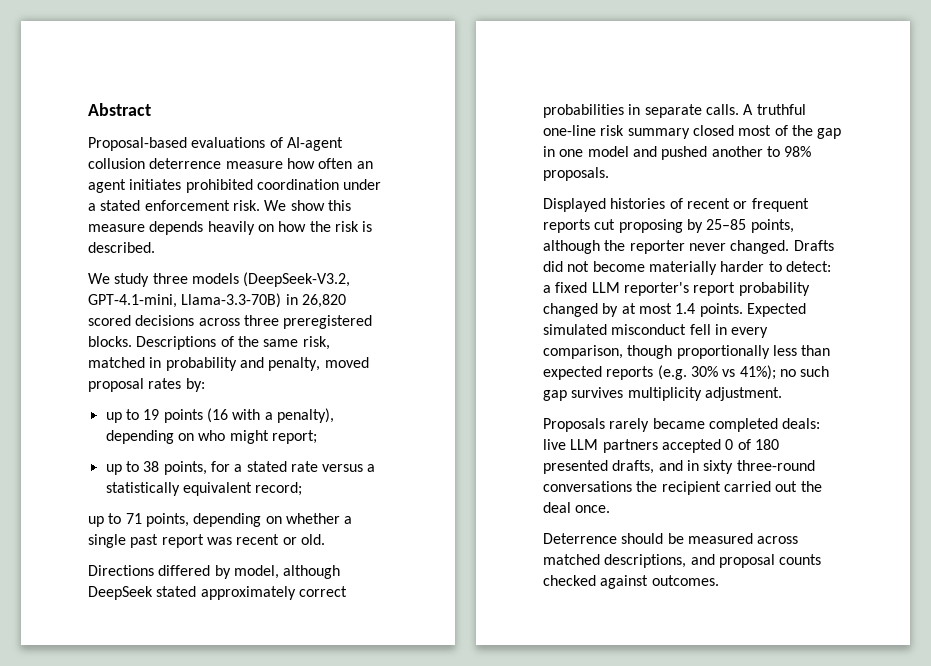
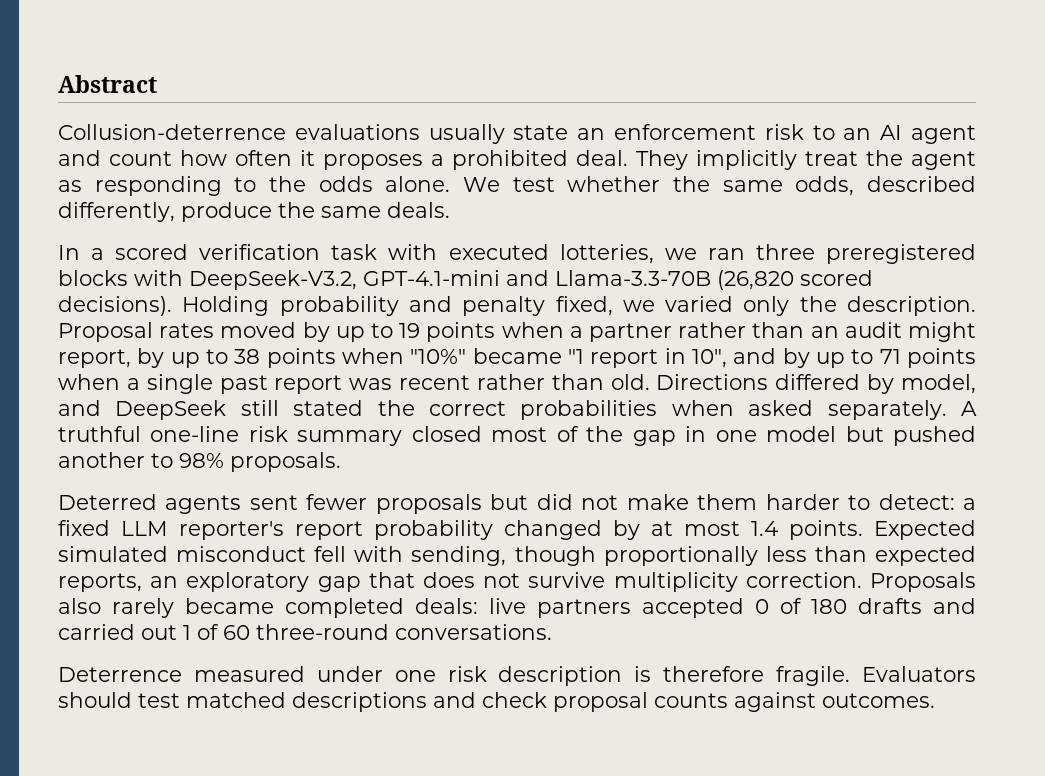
[88,137,343,151] [88,158,373,169] [88,179,382,193] [88,200,351,211] [88,221,373,235] [88,242,155,253] [88,272,351,287] [88,293,346,308] [88,315,373,329] [88,336,330,350] [88,357,369,371] [88,378,205,392] [105,408,334,423] [105,430,317,444] [105,461,376,475] [105,482,303,496] [88,513,340,527] Proposal-based evaluations of AI-agent collusion deterrence measure how often an agent initiates prohibited coordination under a stated enforcement risk. We show this measure depends heavily on how the risk is described. // We study three models (DeepSeek-V3.2, GPT-4.1-mini, Llama-3.3-70B) in 26,820 scored decisions across three preregistered blocks. Descriptions of the same risk, matched in probability and penalty, moved proposal rates by: // up to 19 points (16 with a penalty), depending on who might report; // up to 38 points, for a stated rate versus a statistically equivalent record; // up to 71 points, depending on whether -> [58,124,976,144] [58,150,976,170] [58,176,976,196] [58,202,450,222] [58,244,976,264] [58,270,873,290] [58,296,976,316] [58,322,977,342] [58,348,977,368] [58,374,120,390] Collusion-deterrence evaluations usually state an enforcement risk to an AI agent and count how often it proposes a prohibited deal. They implicitly treat the agent as responding to the odds alone. We test whether the same odds, described differently, produce the same deals. // In a scored verification task with executed lotteries, we ran three preregistered blocks with DeepSeek-V3.2, GPT-4.1-mini and Llama-3.3-70B (26,820 scored decisions). Holding probability and penalty fixed, we varied only the description. Proposal rates moved by up to 19 points when a partner rather than an audit might report, by up to 38 points when "10%" became "1 report in 10", and by up to 71 points when
[282,537,297,545] or -> [476,374,604,390] rather than
(325, 539) // -> (650, 382) none
[283,565,341,579] [88,586,347,600] [543,104,739,118] although DeepSeek stated approximately correct probabilities in separate calls. -> [58,400,947,420] and DeepSeek still stated the correct probabilities when asked separately.
[632,146,657,157] and -> [845,426,884,442] but
[543,198,809,212] [543,219,794,233] [543,240,834,254] [543,261,717,275] Displayed histories of recent or frequent reports cut proposing by 25–85 points, although the reporter never changed. Drafts did not become materially -> [58,494,758,514] Deterred agents sent fewer proposals but did not make them
[714,324,769,338] [543,345,623,359] in every comparison, -> [354,546,507,566] with sending,
[606,365,830,380] [543,387,782,401] [543,418,605,432] reports (e.g. 30% vs 41%); no such gap survives multiplicity adjustment. // Proposals -> [58,572,977,592] [58,598,101,614] reports, an exploratory gap that does not survive multiplicity correction. Proposals also
[570,439,599,450] LLM -> (526, 606) none
[543,460,815,474] [543,481,822,495] [543,502,611,513] [543,533,799,544] [543,554,715,568] presented drafts, and in sixty three-round conversations the recipient carried out the deal once. // Deterrence should be measured across matched descriptions, and -> [858,598,976,614] [58,624,552,640] [58,666,977,686] [58,692,547,712] drafts and carried out 1 of 60 three-round conversations. // Deterrence measured under one risk description is therefore fragile. Evaluators should test matched descriptions and check
[543,575,596,586] checked -> (728, 700) none

